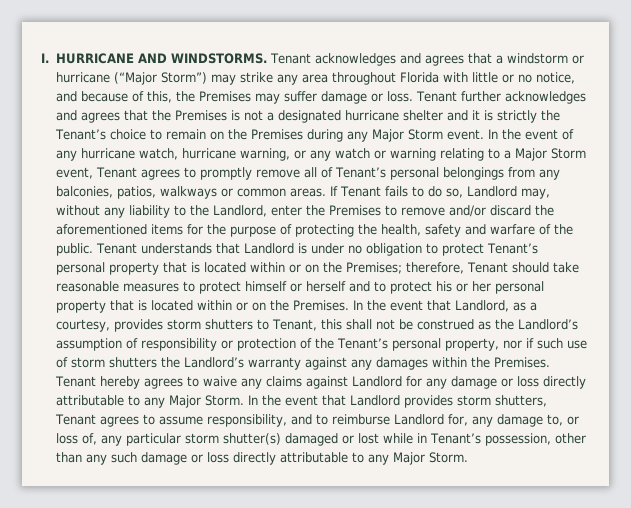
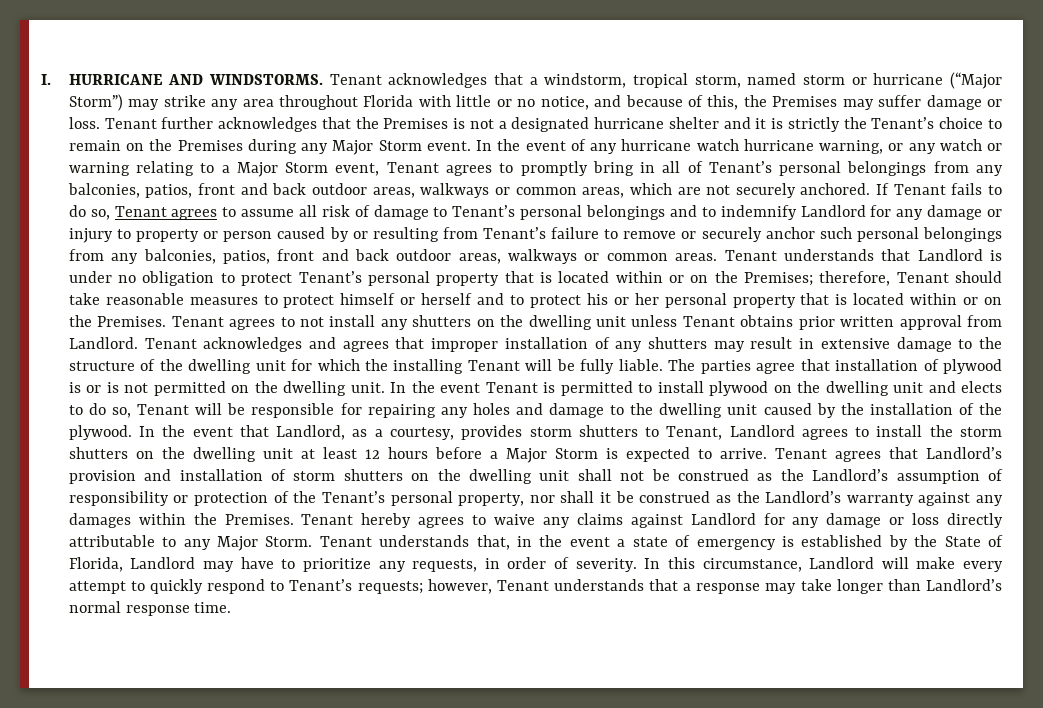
[400,53,569,66] and agrees that a windstorm -> [494,73,846,88] that a windstorm, tropical storm, named storm
[56,110,121,123] and agrees -> (318, 124) none
[139,148,179,160] watch, -> [696,139,739,151] watch
[256,169,301,178] remove -> [592,161,656,176] bring in
[160,186,327,199] walkways or common areas. -> [198,183,871,198] front and back outdoor areas, walkways or common areas, which are not securely anchored.
[467,186,551,199] [56,205,555,218] [56,224,574,237] [56,243,94,256] Landlord may, without any liability to the Landlord, enter the Premises to remove and/or discard the aforementioned items for the purpose of protecting the health, safety and warfare of the public. -> [114,205,1002,220] [68,227,1002,243] [68,249,718,264] Tenant agrees to assume all risk of damage to Tenant’s personal belongings and to indemnify Landlord for any damage or injury to property or person caused by or resulting from Tenant’s failure to remove or securely anchor such personal belongings from any balconies, patios, front and back outdoor areas, walkways or common areas.
(350, 305) none -> [171,315,1003,330] [68,337,1003,352] [68,359,1003,374] [68,381,1002,396] [68,403,1002,418] [68,425,132,440] Tenant agrees to not install any shutters on the dwelling unit unless Tenant obtains prior written approval from Landlord. Tenant acknowledges and agrees that improper installation of any shutters may result in extensive damage to the structure of the dwelling unit for which the installing Tenant will be fully liable. The parties agree that installation of plywood is or is not permitted on the dwelling unit. In the event Tenant is permitted to install plywood on the dwelling unit and elects to do so, Tenant will be responsible for repairing any holes and damage to the dwelling unit caused by the installation of the plywood.
[321,319,343,330] this -> [729,425,1002,440] [68,447,1002,463] [68,469,570,484] Landlord agrees to install the storm shutters on the dwelling unit at least 12 hours before a Major Storm is expected to arrive. Tenant agrees that Landlord’s provision and installation of storm shutters on the dwelling unit
[526,338,588,349] [56,357,158,368] if such use of storm shutters -> [560,491,731,503] shall it be construed as
[248,395,548,408] [55,414,580,427] [56,433,587,446] [56,452,469,465] In the event that Landlord provides storm shutters, Tenant agrees to assume responsibility, and to reimburse Landlord for, any damage to, or loss of, any particular storm shutter(s) damaged or lost while in Tenant’s possession, other than any such damage or loss directly attributable to any Major Storm. -> [319,535,1003,550] [68,557,1004,572] [68,579,1003,594] [68,601,232,616] Tenant understands that, in the event a state of emergency is established by the State of Florida, Landlord may have to prioritize any requests, in order of severity. In this circumstance, Landlord will make every attempt to quickly respond to Tenant’s requests; however, Tenant understands that a response may take longer than Landlord’s normal response time.

